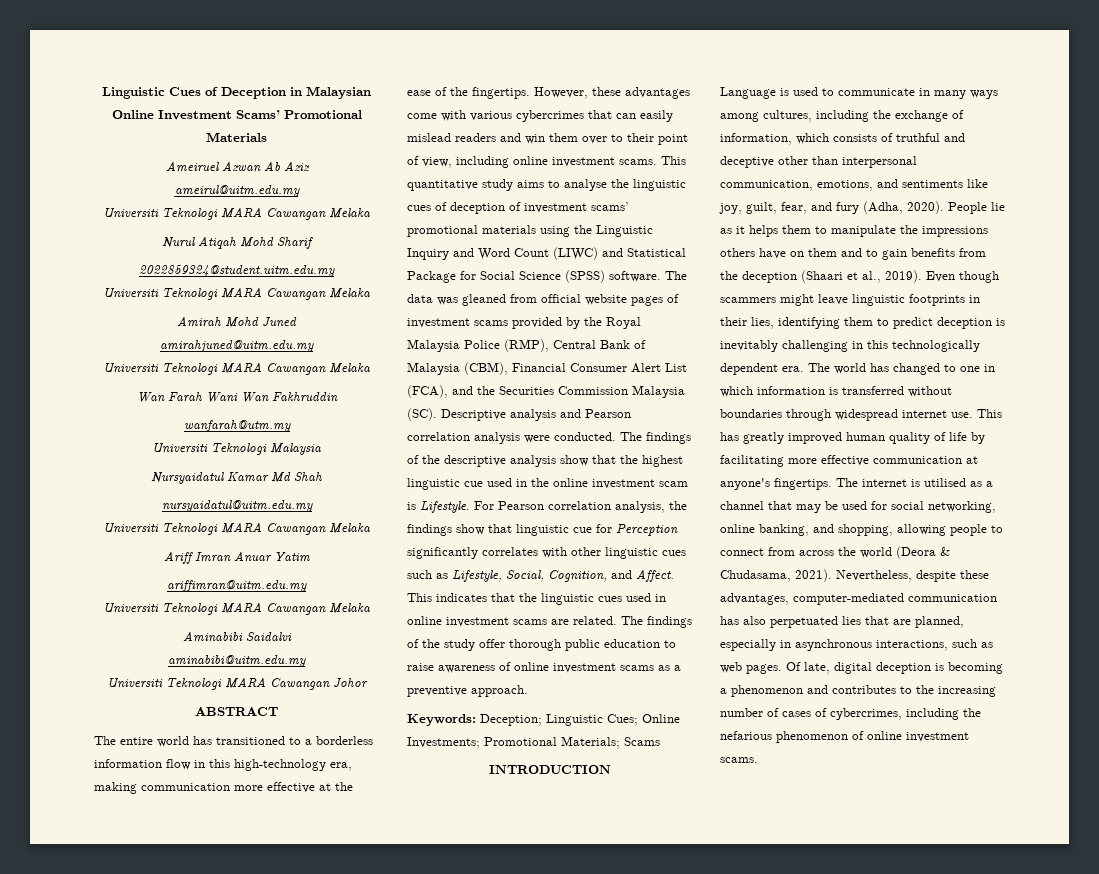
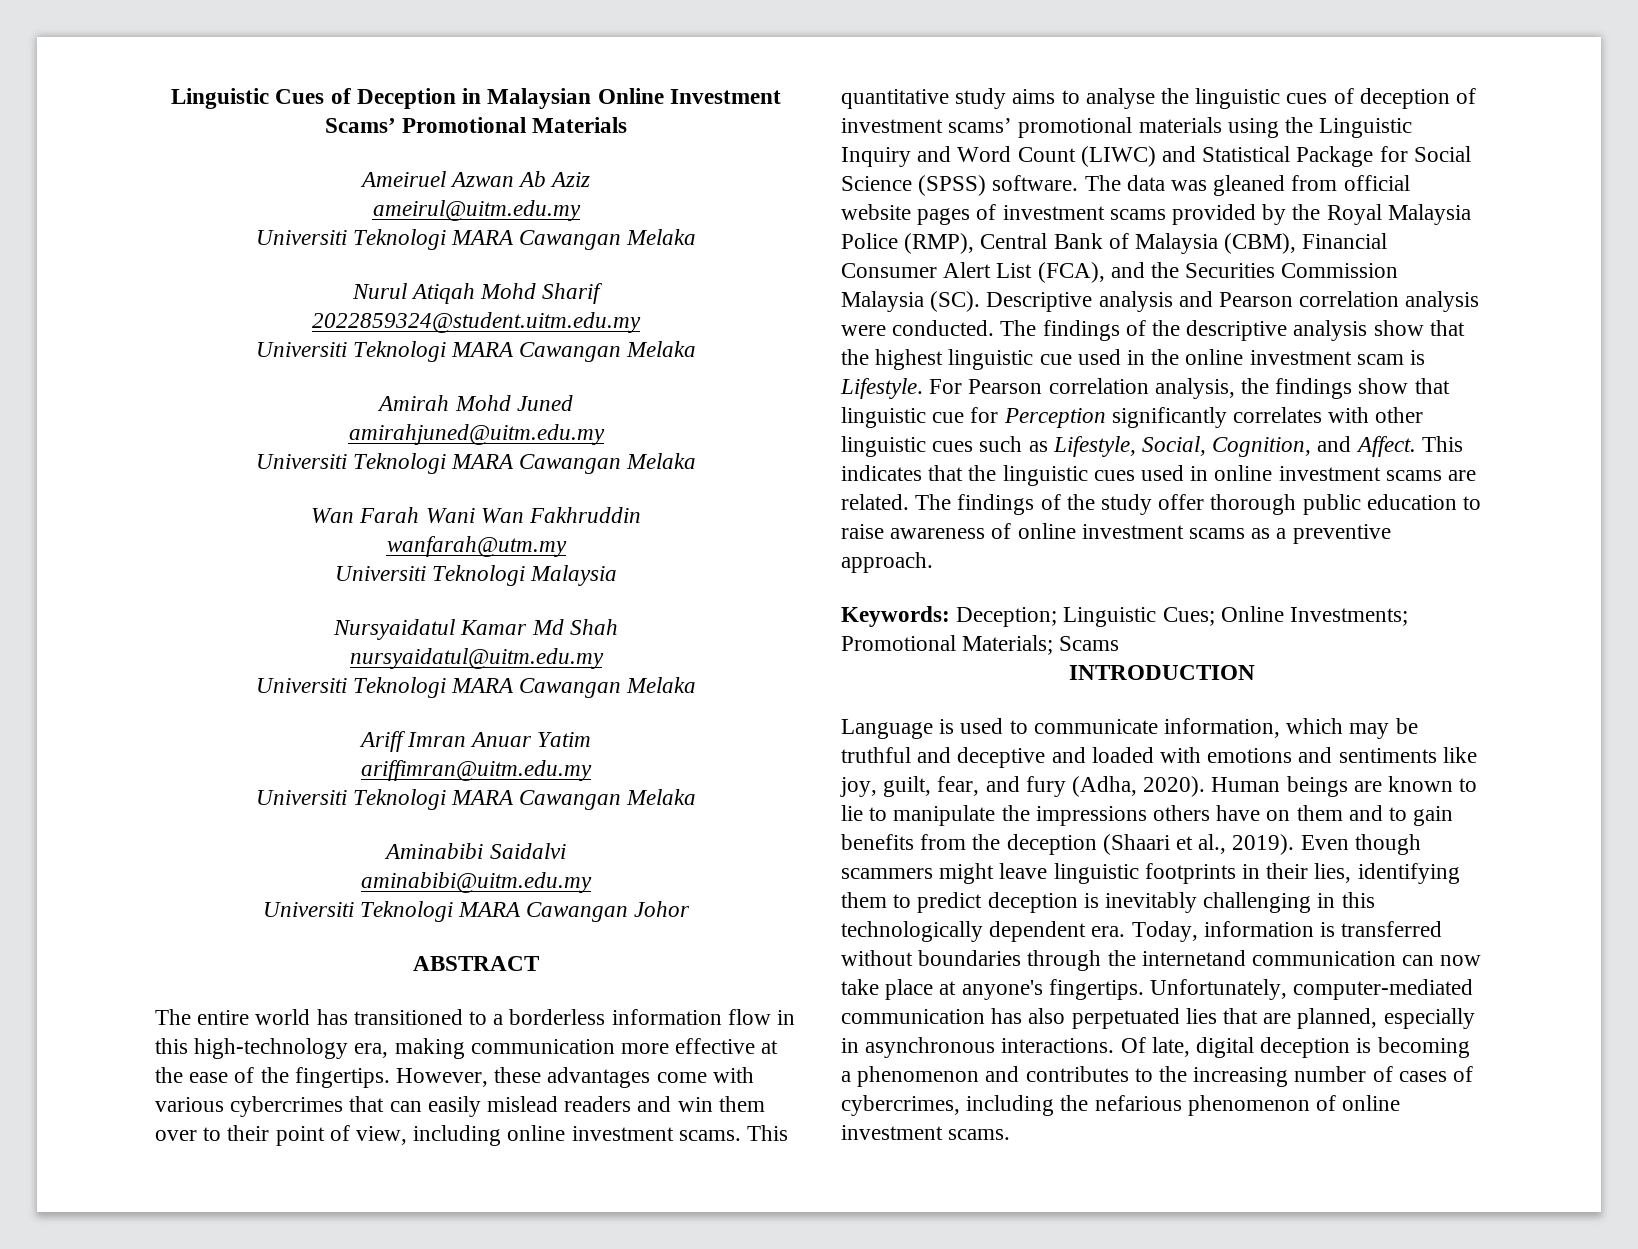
[919,88,998,99] [720,110,964,122] [720,133,965,145] [720,156,917,168] [720,180,873,191] in many ways among cultures, including the exchange of information, which consists of truthful and deceptive other than interpersonal communication, emotions, -> [1164,718,1418,739] [841,747,1293,768] information, which may be truthful and deceptive and loaded with emotions
[948,202,1005,214] [720,225,811,237] People lie as it helps them -> [1211,776,1478,797] [841,805,863,821] Human beings are known to lie
[808,363,995,375] [720,386,753,397] The world has changed to one in which -> [1131,921,1198,942] Today,
[835,409,1002,421] [720,432,985,444] [720,455,978,467] [720,478,993,490] [720,501,996,513] [720,524,1003,536] [720,546,950,559] [720,569,989,582] [720,593,789,605] widespread internet use. This has greatly improved human quality of life by facilitating more effective communication at anyone's fingertips. The internet is utilised as a channel that may be used for social networking, online banking, and shopping, allowing people to connect from across the world (Deora & Chudasama, 2021). Nevertheless, despite these advantages, -> [1107,950,1482,966] [841,979,1288,1000] the internetand communication can now take place at anyone's fingertips. Unfortunately,
[876,639,993,651] [720,662,782,674] interactions, such as web pages. -> [1001,1038,1115,1053] interactions.

